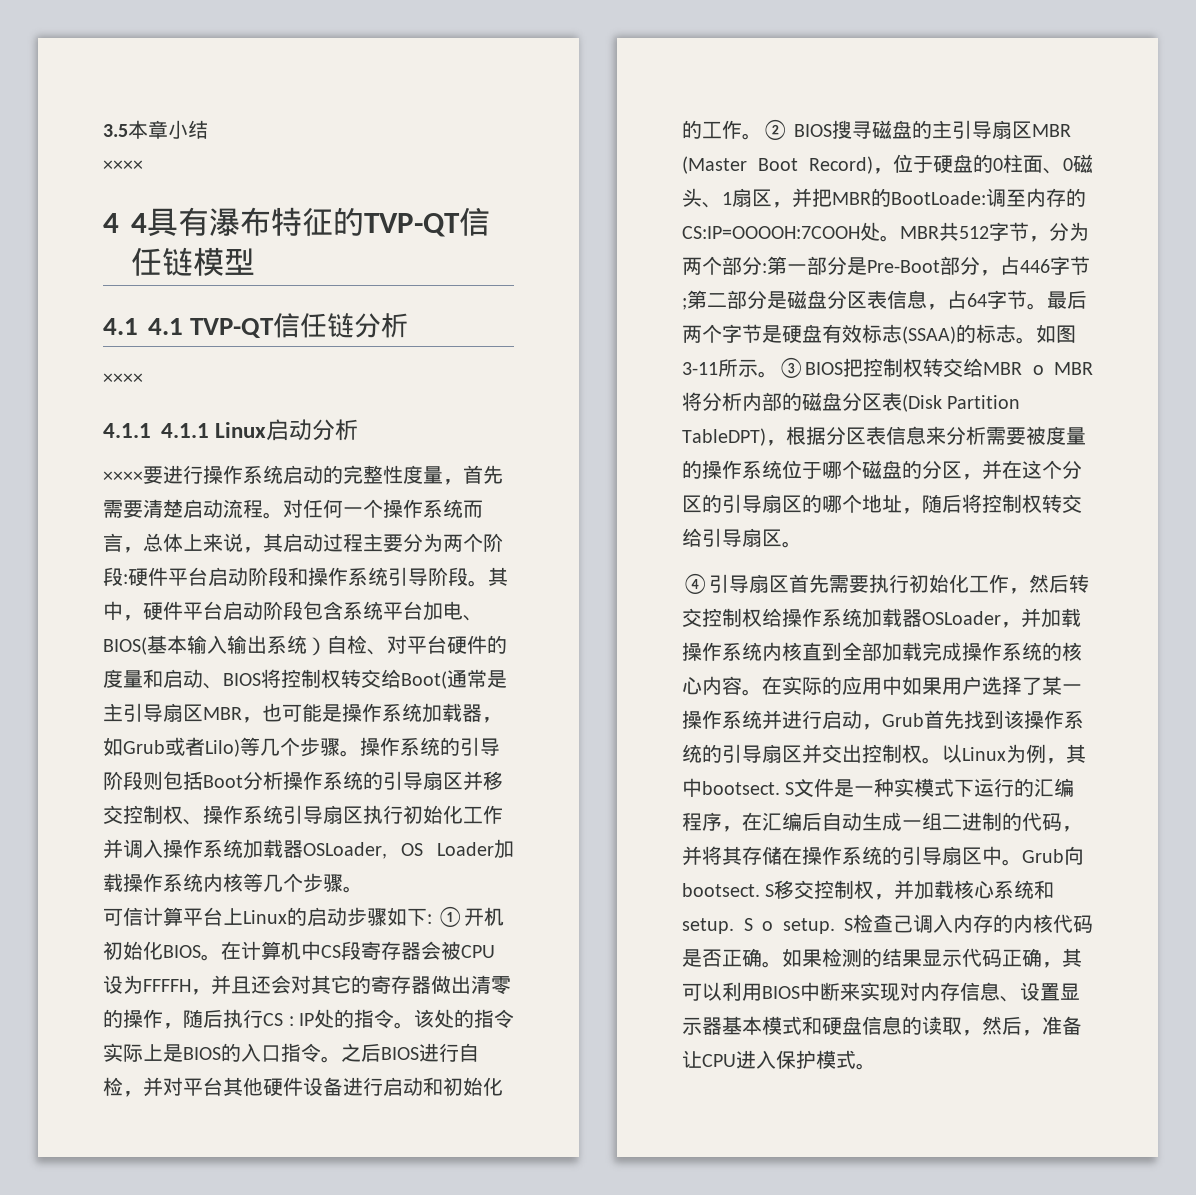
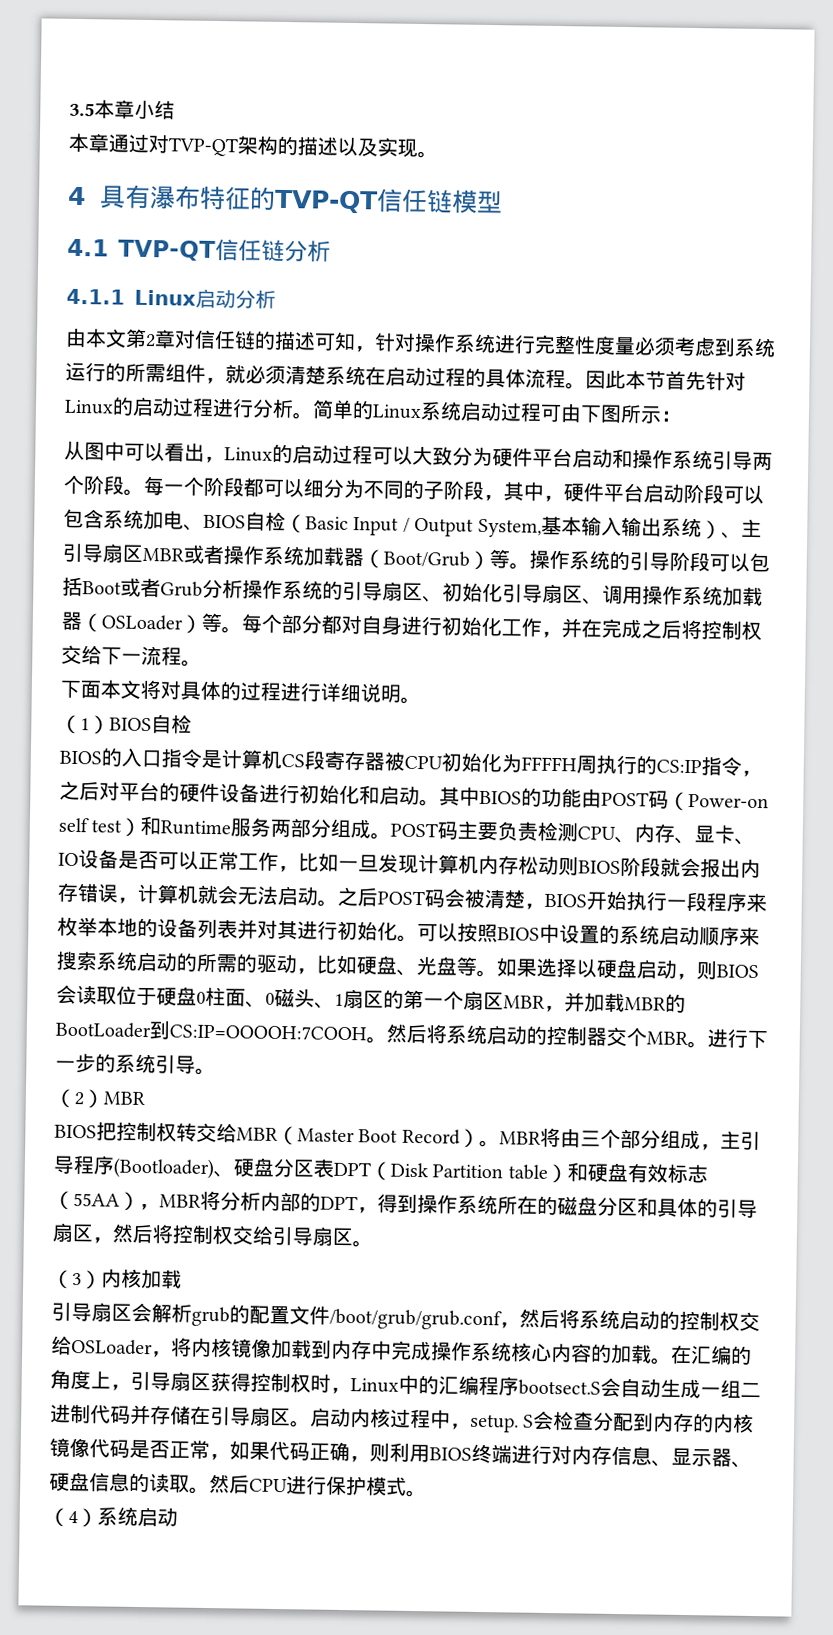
[103,160,143,171] [103,213,148,233] ×××× // 4 4 -> [68,132,438,159] [67,186,86,206] 本章通过对TVP-QT架构的描述以及实现。 // 4
[148,318,183,335] 4.1 -> (109, 247) none
[103,373,143,384] [103,423,209,438] // ×××× // 4.1.1 4.1.1 -> [66,288,125,305] // 4.1.1
[103,465,343,484] ××××要进行操作系统启动的 -> [65,327,536,354] 由本文第2章对信任链的描述可知，针对操作系统进行
[443,465,503,485] [103,499,483,519] [103,533,503,553] [103,567,288,587] ，首先需要清楚启动流程。对任何一个操作系统而言，总体上来说，其启动过程主要分为两个阶段:硬件平台启动阶段 -> [634,336,776,358] [65,362,746,391] [64,396,681,424] [64,440,613,468] 必须考虑到系统运行的所需组件，就必须清楚系统在启动过程的具体流程。因此本节首先针对Linux的启动过程进行分析。简单的Linux系统启动过程可由下图所示： // 从图中可以看出，Linux的启动过程可以大致分为硬件平台启动
[428,567,488,587] 阶段。 -> [752,451,773,471] [63,474,504,502] 两个阶段。每一个阶段都可以细分为不同的子阶段，
(303, 610) none -> [723,484,764,505] 可以
[383,601,483,621] [103,637,147,655] 平台加电、BIOS( -> [143,509,542,538] 加电、BIOS自检（Basic Input / Output System,
[327,635,507,655] [103,669,507,689] [103,703,502,723] [103,737,340,757] 自检、对平台硬件的度量和启动、BIOS将控制权转交给Boot(通常是主引导扇区MBR，也可能是操作系统加载器，如Grub或者Lilo)等几个步骤 -> [720,518,762,539] [62,542,510,571] 、主引导扇区MBR或者操作系统加载器（Boot/Grub）等
[143,771,163,790] 则 -> [709,552,750,572] 可以
(243, 781) none -> [120,577,203,598] 或者Grub
[463,771,503,791] [103,805,503,825] [103,839,514,859] [103,873,363,893] [103,906,505,927] [103,941,495,961] [103,975,511,995] [103,1009,514,1029] [103,1043,479,1063] [103,1077,503,1097] [682,119,1072,140] [682,156,893,174] 并移交控制权、操作系统引导扇区执行初始化工作并调入操作系统加载器OSLoader, OS Loader加载操作系统内核等几个步骤。 // 可信计算平台上Linux的启动步骤如下: ①开机初始化BIOS。在计算机中CS段寄存器会被CPU设为FFFFH，并且还会对其它的寄存器做出清零的操作，随后执行CS : IP处的指令。该处的指令实际上是BIOS的入口指令。之后BIOS进行自检，并对平台其他硬件设备进行启动和初始化的工作。② BIOS搜寻磁盘的主引导扇区MBR (Master Boot Record)， -> [422,582,763,607] [61,611,762,641] [61,644,202,667] [60,679,421,705] [60,714,192,735] [59,747,762,778] [59,780,769,811] [58,815,756,845] [58,849,761,879] [57,882,767,913] [57,916,760,947] [56,950,759,981] [56,984,117,1005] 、初始化引导扇区、调用操作系统加载器（OSLoader）等。每个部分都对自身进行初始化工作，并在完成之后将控制权交给下一流程。 // 下面本文将对具体的过程进行详细说明。 // （1）BIOS自检 // BIOS的入口指令是计算机CS段寄存器被CPU初始化为FFFFH周执行的CS:IP指令，之后对平台的硬件设备进行初始化和启动。其中BIOS的功能由POST码（Power-on self test）和Runtime服务两部分组成。POST码主要负责检测CPU、内存、显卡、IO设备是否可以正常工作，比如一旦发现计算机内存松动则BIOS阶段就会报出内存错误，计算机就会无法启动。之后POST码会被清楚，BIOS开始执行一段程序来枚举本地的设备列表并对其进行初始化。可以按照BIOS中设置的系统启动顺序来搜索系统启动的所需的驱动，比如硬盘、光盘等。如果选择以硬盘启动，则BIOS会读取
[973,154,993,173] 的 -> (197, 996) none
[772,188,1086,208] [682,222,1089,242] [682,256,1090,276] [682,290,1087,310] [682,324,1076,344] [682,357,843,378] ，并把MBR的BootLoade:调至内存的CS:IP=OOOOH:7COOH处。MBR共512字节，分为两个部分:第一部分是Pre-Boot部分，占446字节;第二部分是磁盘分区表信息，占64字节。最后两个字节是硬盘有效标志(SSAA)的标志。如图3-11所示。③BIOS -> [383,989,686,1013] [55,1020,768,1049] [55,1053,216,1076] [54,1088,145,1109] [54,1124,97,1139] 的第一个扇区MBR，并加载MBR的BootLoader到CS:IP=OOOOH:7COOH。然后将系统启动的控制器交个MBR。进行下一步的系统引导。 // （2）MBR // BIOS
[1032,362,1093,375] [682,392,1021,412] [682,426,1086,446] [682,460,1082,480] [682,494,1062,514] o MBR将分析内部的磁盘分区表(Disk Partition TableDPT)，根据分区表信息来分析需要被度量的操作系统位于哪个磁盘的分区，并在这个分区的引导扇区的哪个地址，随后将控制权转 -> [277,1125,761,1151] [53,1155,708,1184] [53,1190,758,1219] [52,1222,234,1245] （Master Boot Record）。MBR将由三个部分组成，主引导程序(Bootloader)、硬盘分区表DPT（Disk Partition table）和硬盘有效标志（55AA），MBR将分析内部的DPT，得到操作系统所在的磁盘分区和具体的引导扇区，然后将控制权
[682,573,1089,594] [682,608,1081,628] [682,642,922,662] ④引导扇区首先需要执行初始化工作，然后转交控制权给操作系统加载器OSLoader，并加载操作系统内核直到全部加载 -> [52,1268,182,1290] [51,1301,760,1332] [51,1335,392,1360] （3）内核加载 // 引导扇区会解析grub的配置文件/boot/grub/grub.conf，然后将系统启动的控制权交给OSLoader，将内核镜像加载到内存中
[1042,642,1062,661] 的 -> (512, 1352) none
[742,676,1082,696] [682,710,1084,730] [682,744,1086,764] [682,778,1075,797] [682,812,822,832] 。在实际的应用中如果用户选择了某一操作系统并进行启动，Grub首先找到该操作系统的引导扇区并交出控制权。以Linux为例，其中bootsect. S文件是一种实模式下运行的汇编程序，在汇编后 -> [591,1343,752,1365] [50,1369,621,1398] 的加载。在汇编的角度上，引导扇区获得控制权时，Linux中的汇编程序bootsect.S会
[1002,812,1082,832] [682,846,1084,866] [682,880,1055,900] [682,914,953,934] 的代码，并将其存储在操作系统的引导扇区中。Grub向bootsect. S移交控制权，并加载核心系统和setup. S o setup. S检查己调入 -> [90,1404,655,1433] 代码并存储在引导扇区。启动内核过程中，setup. S会检查分配到
(1053, 923) none -> [49,1437,90,1458] 镜像
[742,948,962,968] 确。如果检测的结果显示 -> [189,1439,270,1461] 常，如果
[1062,948,1082,967] [682,982,722,1001] 其可以 -> [369,1442,390,1462] 则
[800,982,900,1002] 中断来实现 -> [471,1443,552,1465] 终端进行
[1020,982,1080,1001] [682,1016,1082,1036] [682,1050,776,1069] 设置显示器基本模式和硬盘信息的读取，然后，准备让CPU进入 -> [671,1447,752,1468] [49,1471,327,1495] 显示器、硬盘信息的读取。然后CPU进行
(876, 1066) none -> [48,1506,178,1528] // （4）系统启动

